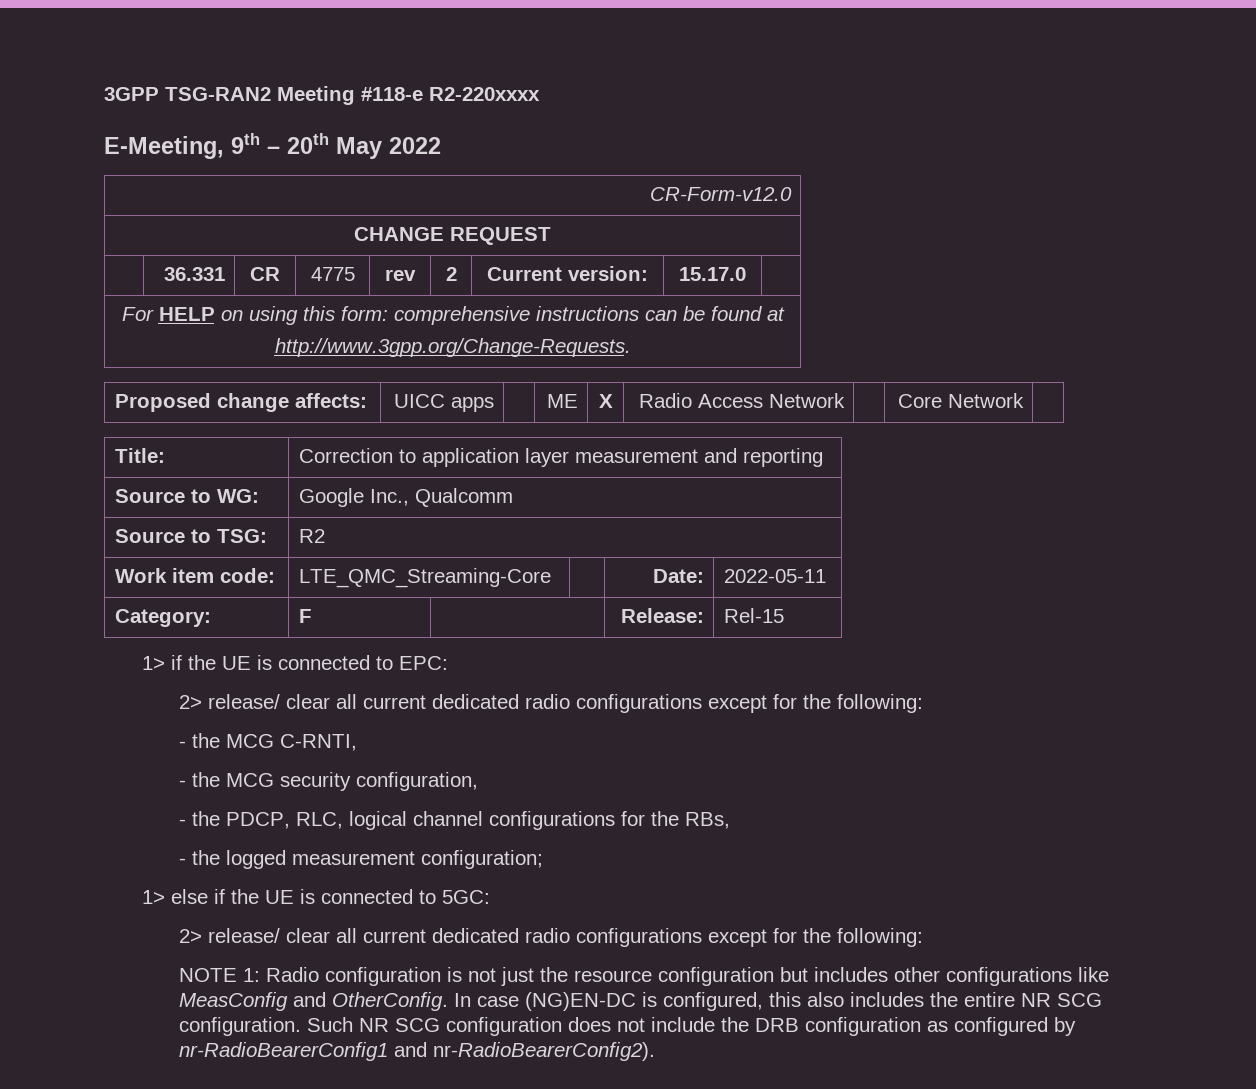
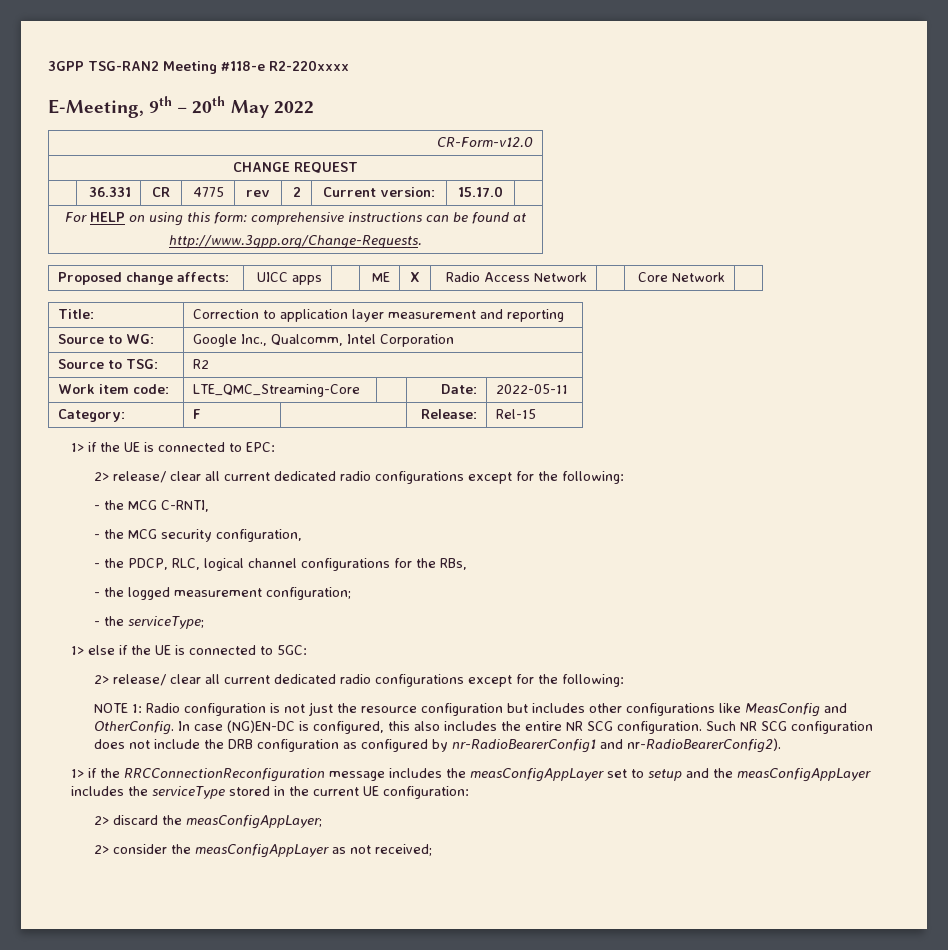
[414,488,513,507] Qualcomm -> [271,334,455,347] Qualcomm, Intel Corporation
(544, 859) none -> [93,616,204,629] // - the serviceType;
(656, 1051) none -> [70,768,871,782] [70,786,469,799] [93,815,322,829] [93,844,432,858] // 1> if the RRCConnectionReconfiguration message includes the measConfigAppLayer set to setup and the measConfigAppLayer includes the serviceType stored in the current UE configuration: // 2> discard the measConfigAppLayer; // 2> consider the measConfigAppLayer as not received;

